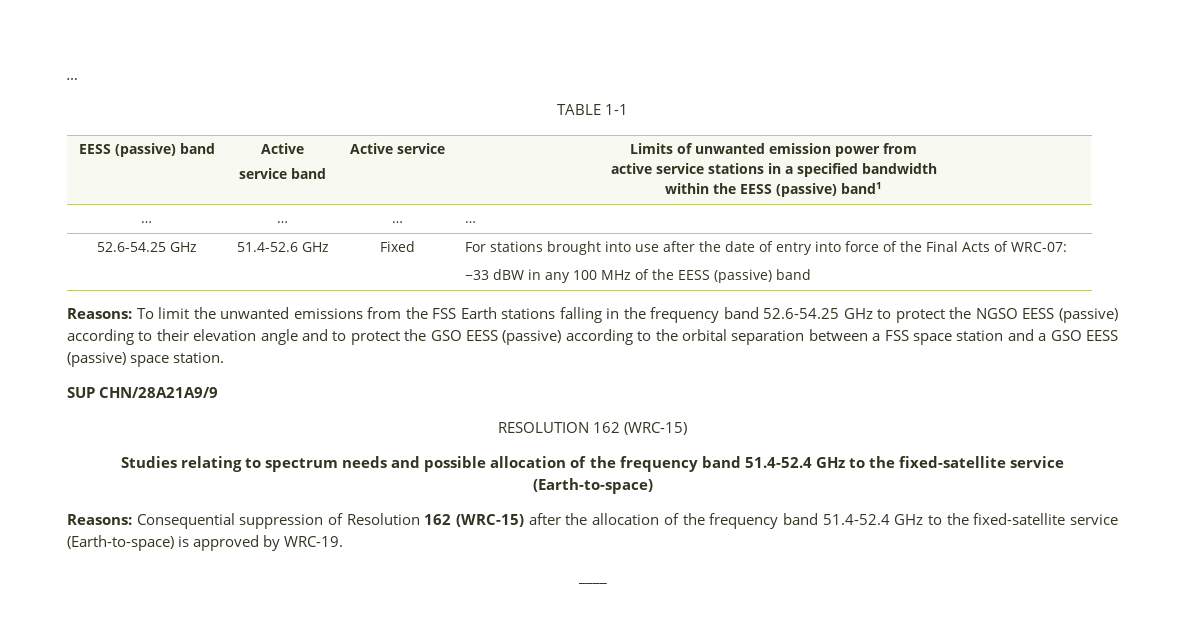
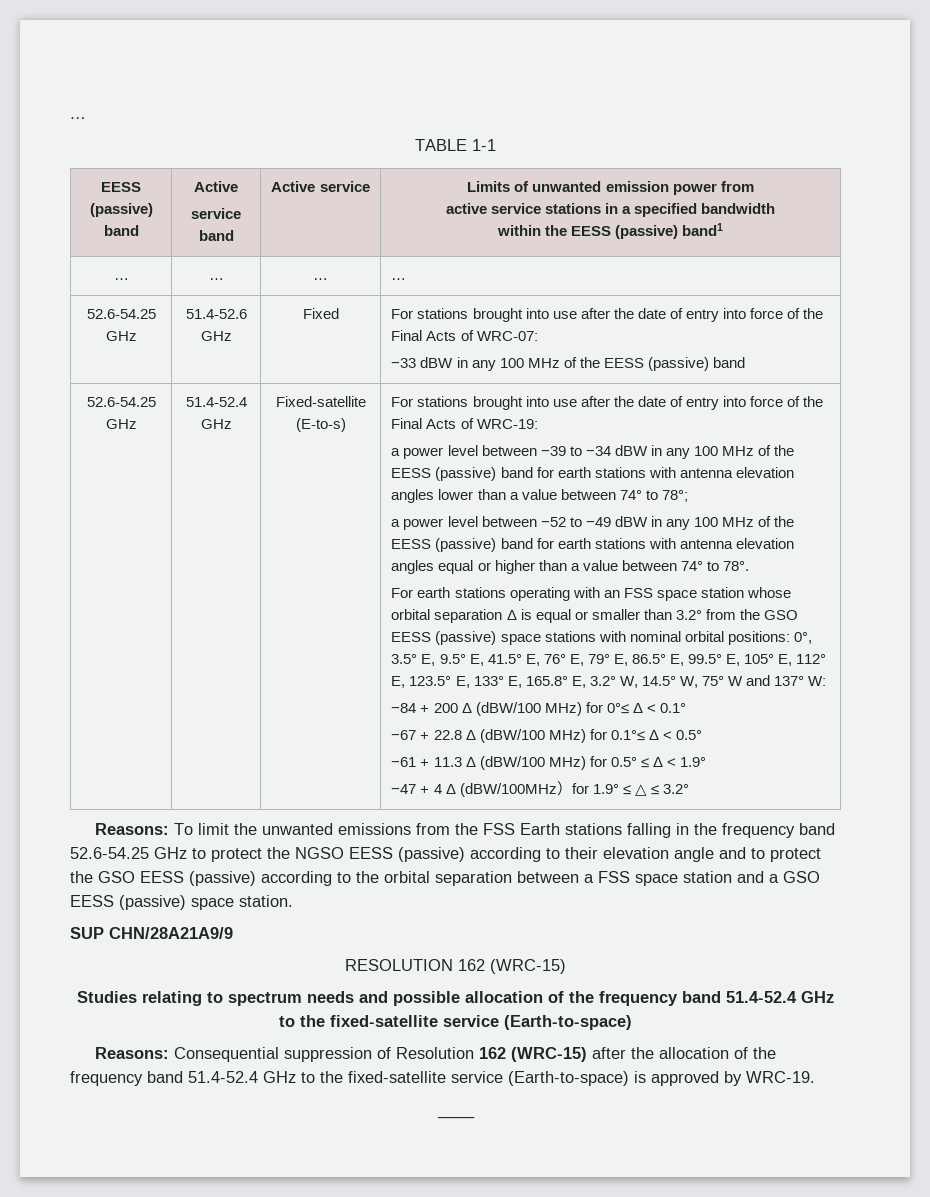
(811, 274) none -> [86,397,156,407] [105,419,137,429] [185,397,247,407] [200,419,232,429] [275,396,366,407] [295,418,346,432] [391,396,824,410] [391,418,538,429] [391,445,795,459] [391,467,794,481] [391,489,688,503] [391,516,795,530] [391,538,794,552] [391,560,749,574] [391,587,791,601] [391,609,798,623] [391,631,812,645] [391,654,827,666] [391,675,827,688] [391,702,686,716] [391,729,702,743] [391,756,706,770] [391,781,689,797] // 52.6-54.25 GHz | 51.4-52.4 GHz | Fixed-satellite (E-to-s) | For stations brought into use after the date of entry into force of the Final Acts of WRC-19: // a power level between −39 to −34 dBW in any 100 MHz of the EESS (passive) band for earth stations with antenna elevation angles lower than a value between 74° to 78°; // a power level between −52 to −49 dBW in any 100 MHz of the EESS (passive) band for earth stations with antenna elevation angles equal or higher than a value between 74° to 78°. // For earth stations operating with an FSS space station whose orbital separation Δ is equal or smaller than 3.2° from the GSO EESS (passive) space stations with nominal orbital positions: 0°, 3.5° E, 9.5° E, 41.5° E, 76° E, 79° E, 86.5° E, 99.5° E, 105° E, 112° E, 123.5° E, 133° E, 165.8° E, 3.2° W, 14.5° W, 75° W and 137° W: // −84 + 200 Δ (dBW/100 MHz) for 0°≤ Δ < 0.1° // −67 + 22.8 Δ (dBW/100 MHz) for 0.1°≤ Δ < 0.5° // −61 + 11.3 Δ (dBW/100 MHz) for 0.5° ≤ Δ < 1.9° // −47 + 4 Δ (dBW/100MHz）for 1.9° ≤ △ ≤ 3.2°

